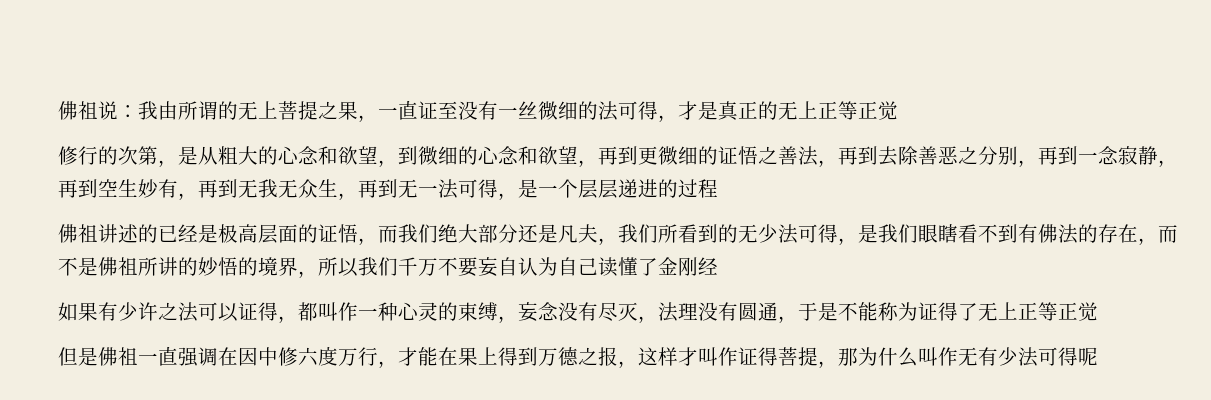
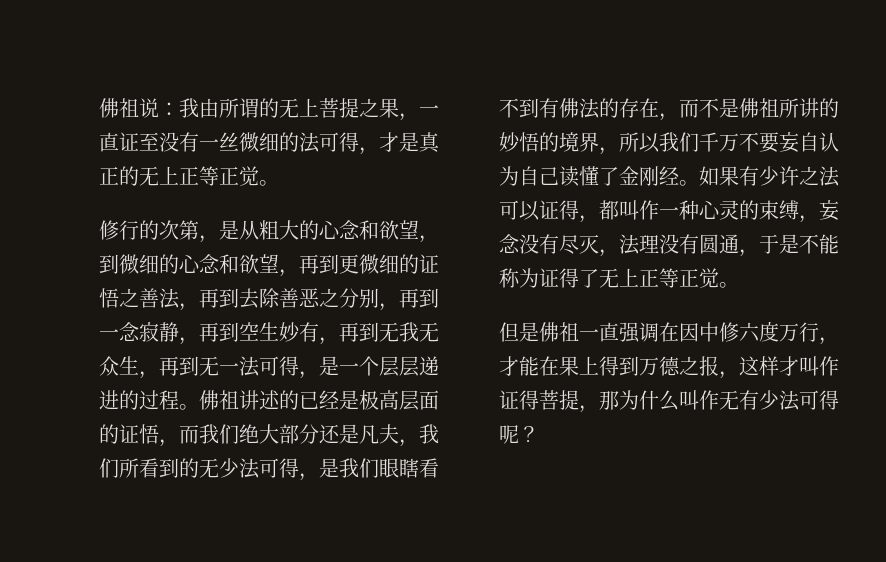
(898, 110) none -> [259,180,279,186] 。
(718, 188) // -> [179,404,199,410] 。
(718, 266) // -> [679,180,699,186] 。
(1098, 311) none -> [719,282,739,288] 。
(1098, 356) none -> [519,426,539,443] ？

